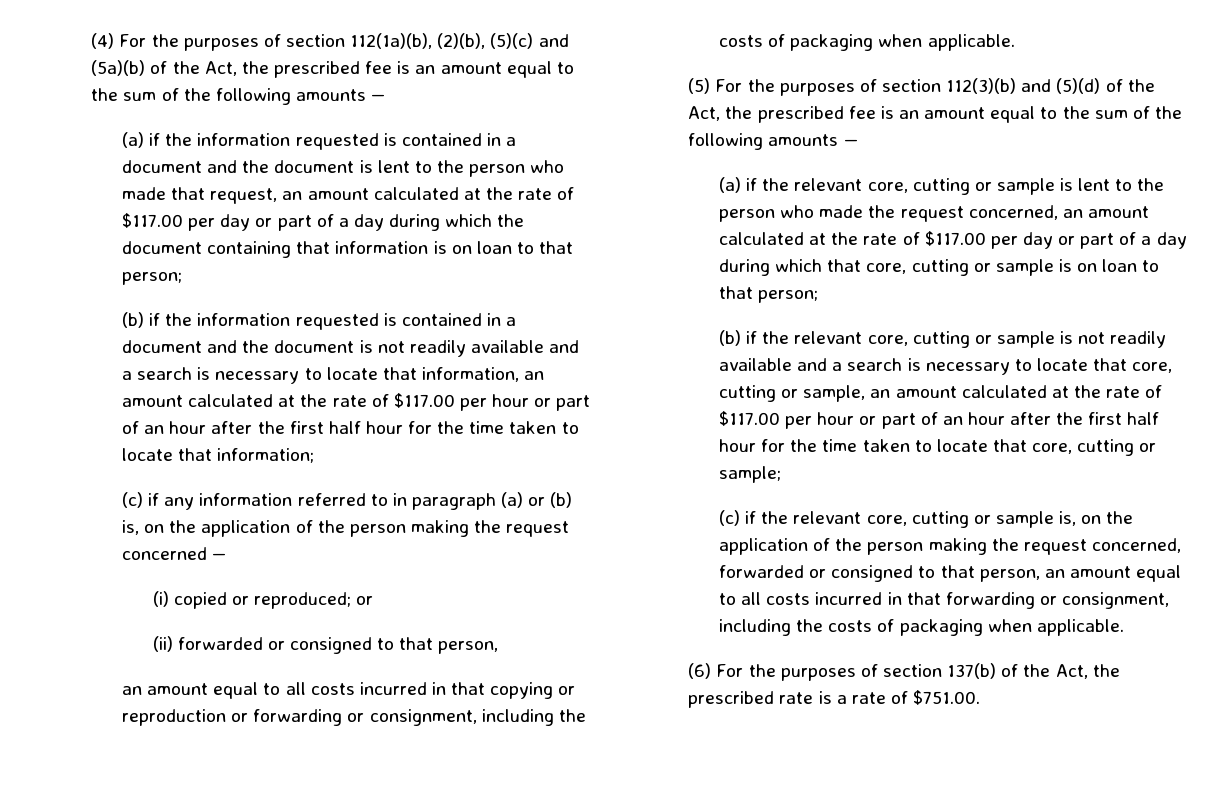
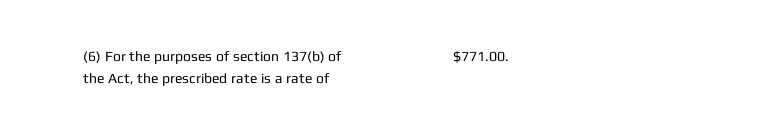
[91,33,569,51] [91,60,574,78] [91,88,386,105] [121,132,517,150] [121,160,565,177] [121,187,575,204] [121,213,525,231] [121,241,574,258] [121,272,182,285] [121,312,517,330] [121,340,580,357] [121,367,545,384] [121,393,591,411] [121,421,579,434] [121,448,315,463] [121,492,573,510] [121,520,570,537] [121,547,227,560] [152,591,374,609] [152,636,499,654] [121,682,576,699] [121,709,586,726] [718,34,1015,51] [688,78,1155,96] [688,106,1182,123] [688,133,858,150] [718,177,1165,195] [718,205,1149,222] [718,231,1187,249] [718,259,1160,276] [718,286,819,303] [718,330,1167,348] [718,358,1173,375] [718,385,1163,402] [718,411,1160,429] [718,439,1157,456] [718,466,781,483] [718,510,1134,528] [718,538,1181,555] [718,565,1182,582] [718,592,1170,609] [718,619,1124,636] (4) For the purposes of section 112(1a)(b), (2)(b), (5)(c) and (5a)(b) of the Act, the prescribed fee is an amount equal to the sum of the following amounts — // (a) if the information requested is contained in a document and the document is lent to the person who made that request, an amount calculated at the rate of $117.00 per day or part of a day during which the document containing that information is on loan to that person; // (b) if the information requested is contained in a document and the document is not readily available and a search is necessary to locate that information, an amount calculated at the rate of $117.00 per hour or part of an hour after the first half hour for the time taken to locate that information; // (c) if any information referred to in paragraph (a) or (b) is, on the application of the person making the request concerned — // (i) copied or reproduced; or // (ii) forwarded or consigned to that person, // an amount equal to all costs incurred in that copying or reproduction or forwarding or consignment, including the costs of packaging when applicable. // (5) For the purposes of section 112(3)(b) and (5)(d) of the Act, the prescribed fee is an amount equal to the sum of the following amounts — // (a) if the relevant core, cutting or sample is lent to the person who made the request concerned, an amount calculated at the rate of $117.00 per day or part of a day during which that core, cutting or sample is on loan to that person; // (b) if the relevant core, cutting or sample is not readily available and a search is necessary to locate that core, cutting or sample, an amount calculated at the rate of $117.00 per hour or part of an hour after the first half hour for the time taken to locate that core, cutting or sample; // (c) if the relevant core, cutting or sample is, on the application of the person making the request concerned, forwarded or consigned to that person, an amount equal to all costs incurred in that forwarding or consignment, including the costs of packaging when applicable. // -> (82, 57) none
[913,690,981,705] $751.00. -> [452,51,509,63] $771.00.

